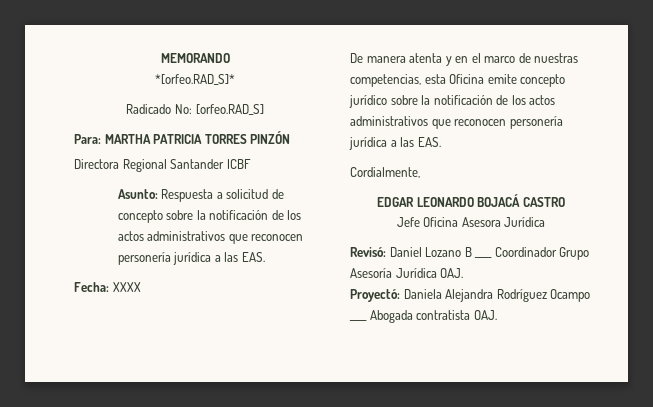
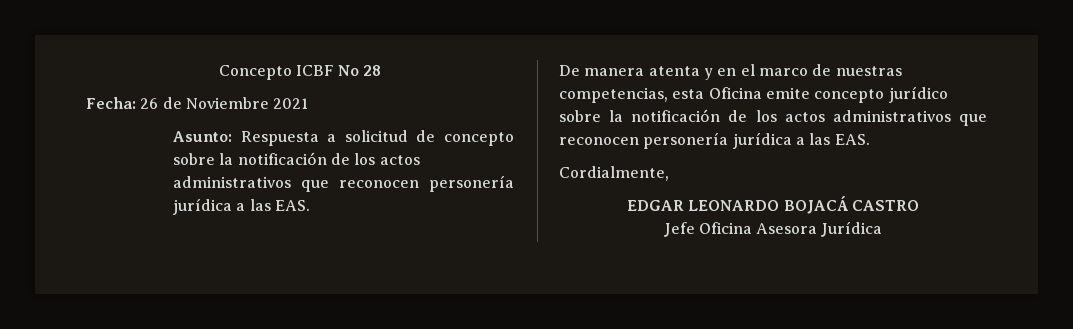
[160,53,230,63] [155,74,235,85] [126,104,264,115] [74,131,291,144] [74,159,251,172] MEMORANDO // *[orfeo.RAD_S]* // Radicado No: [orfeo.RAD_S] // Para: MARTHA PATRICIA TORRES PINZÓN // Directora Regional Santander ICBF -> [218,65,382,80] [86,97,309,109] Concepto ICBF No 28 // Fecha: 26 de Noviembre 2021
[74,282,141,292] // Fecha: XXXX -> (310, 205) none
[350,247,472,257] [474,257,493,258] [494,247,590,260] [350,268,464,278] [350,289,591,302] [349,310,497,323] // Revisó: Daniel Lozano B ____ Coordinador Grupo Asesoría Jurídica OAJ. // Proyectó: Daniela Alejandra Rodríguez Ocampo ____ Abogada contratista OAJ. -> (883, 229) none

